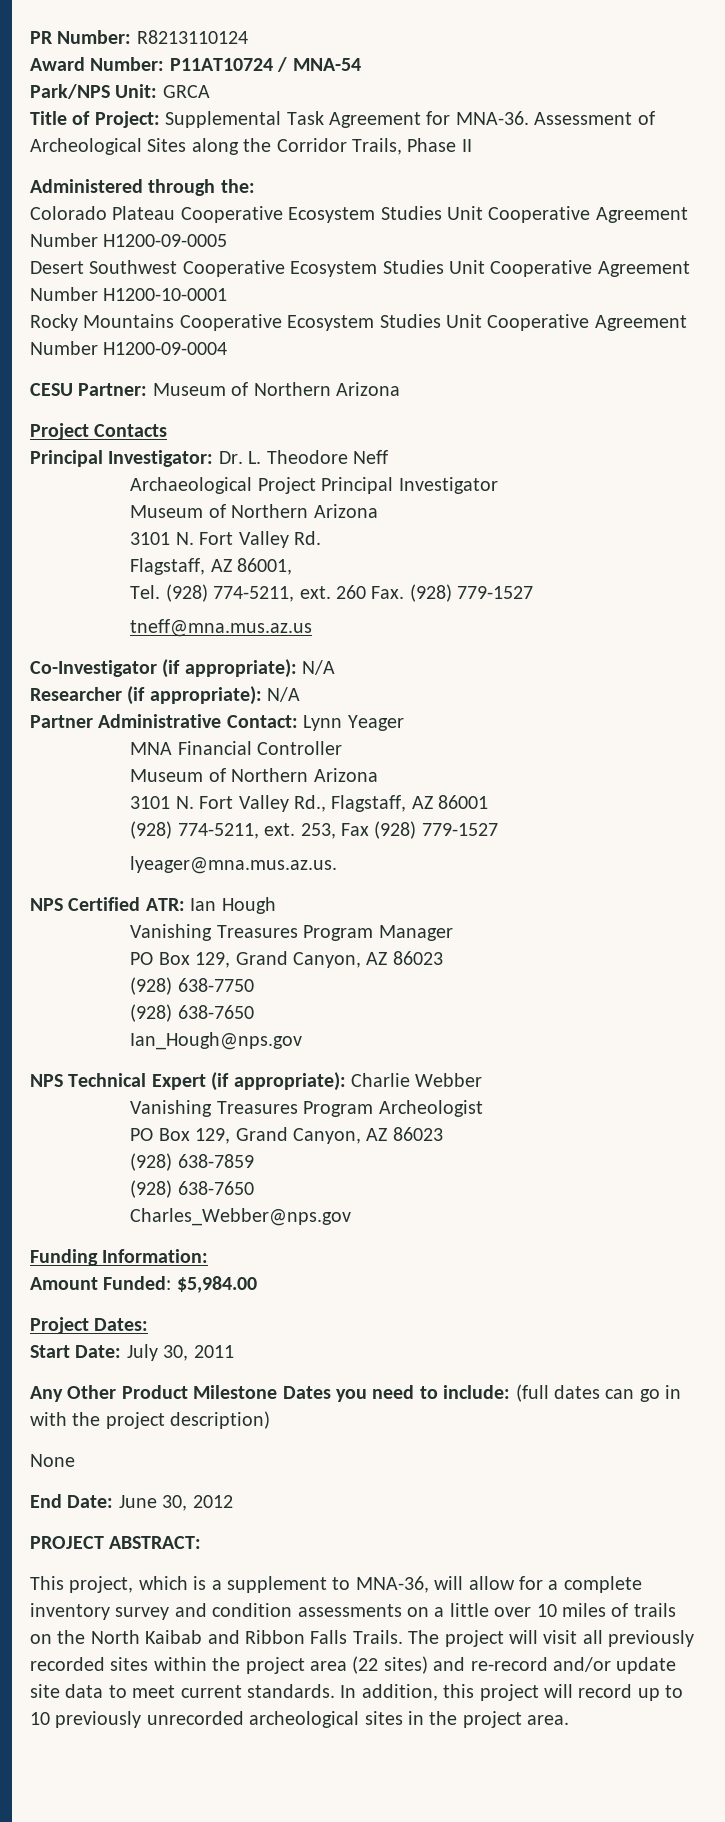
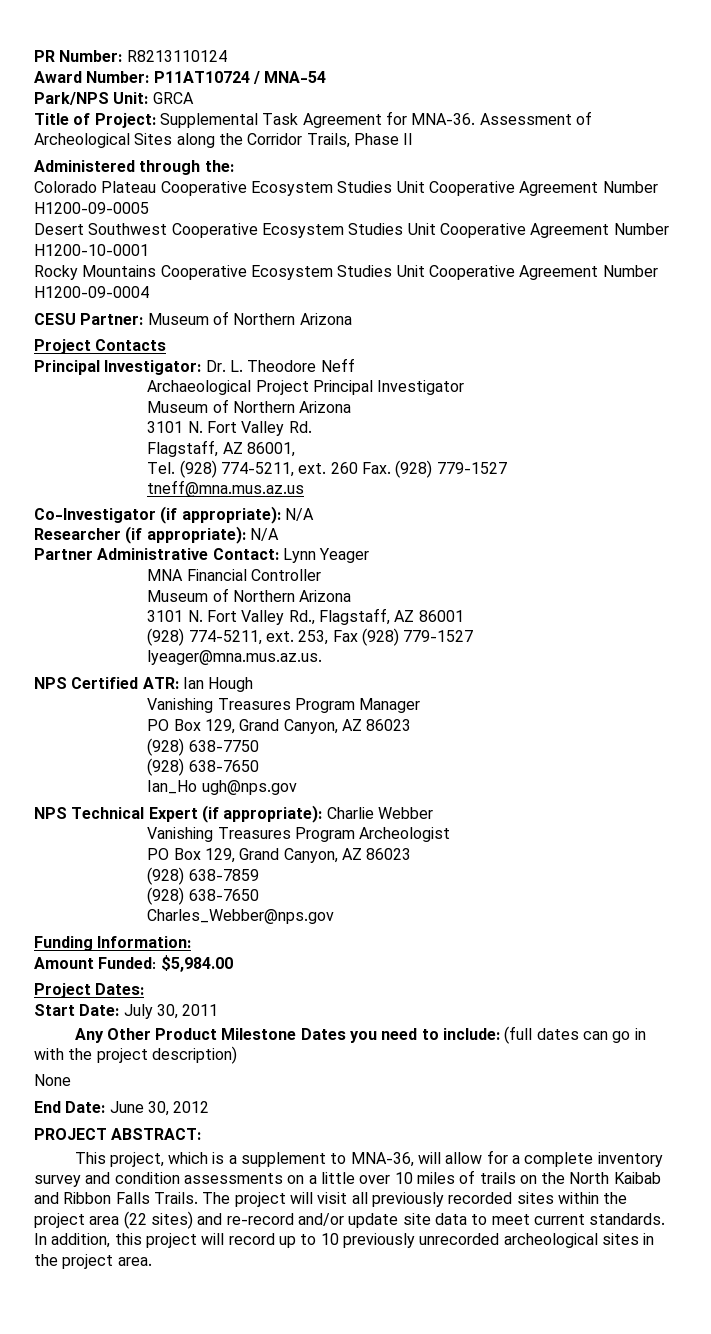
[130,1032,303,1050] Ian_Hough@nps.gov -> [147,780,297,795] Ian_Ho ugh@nps.gov

